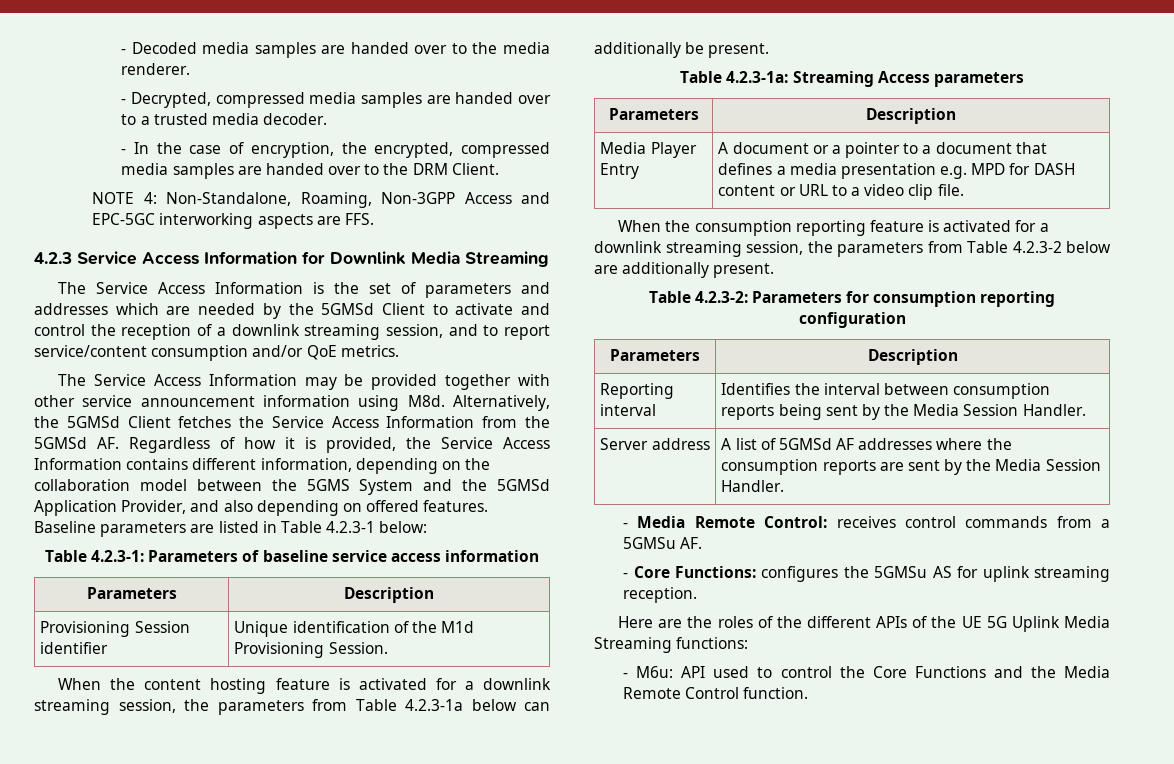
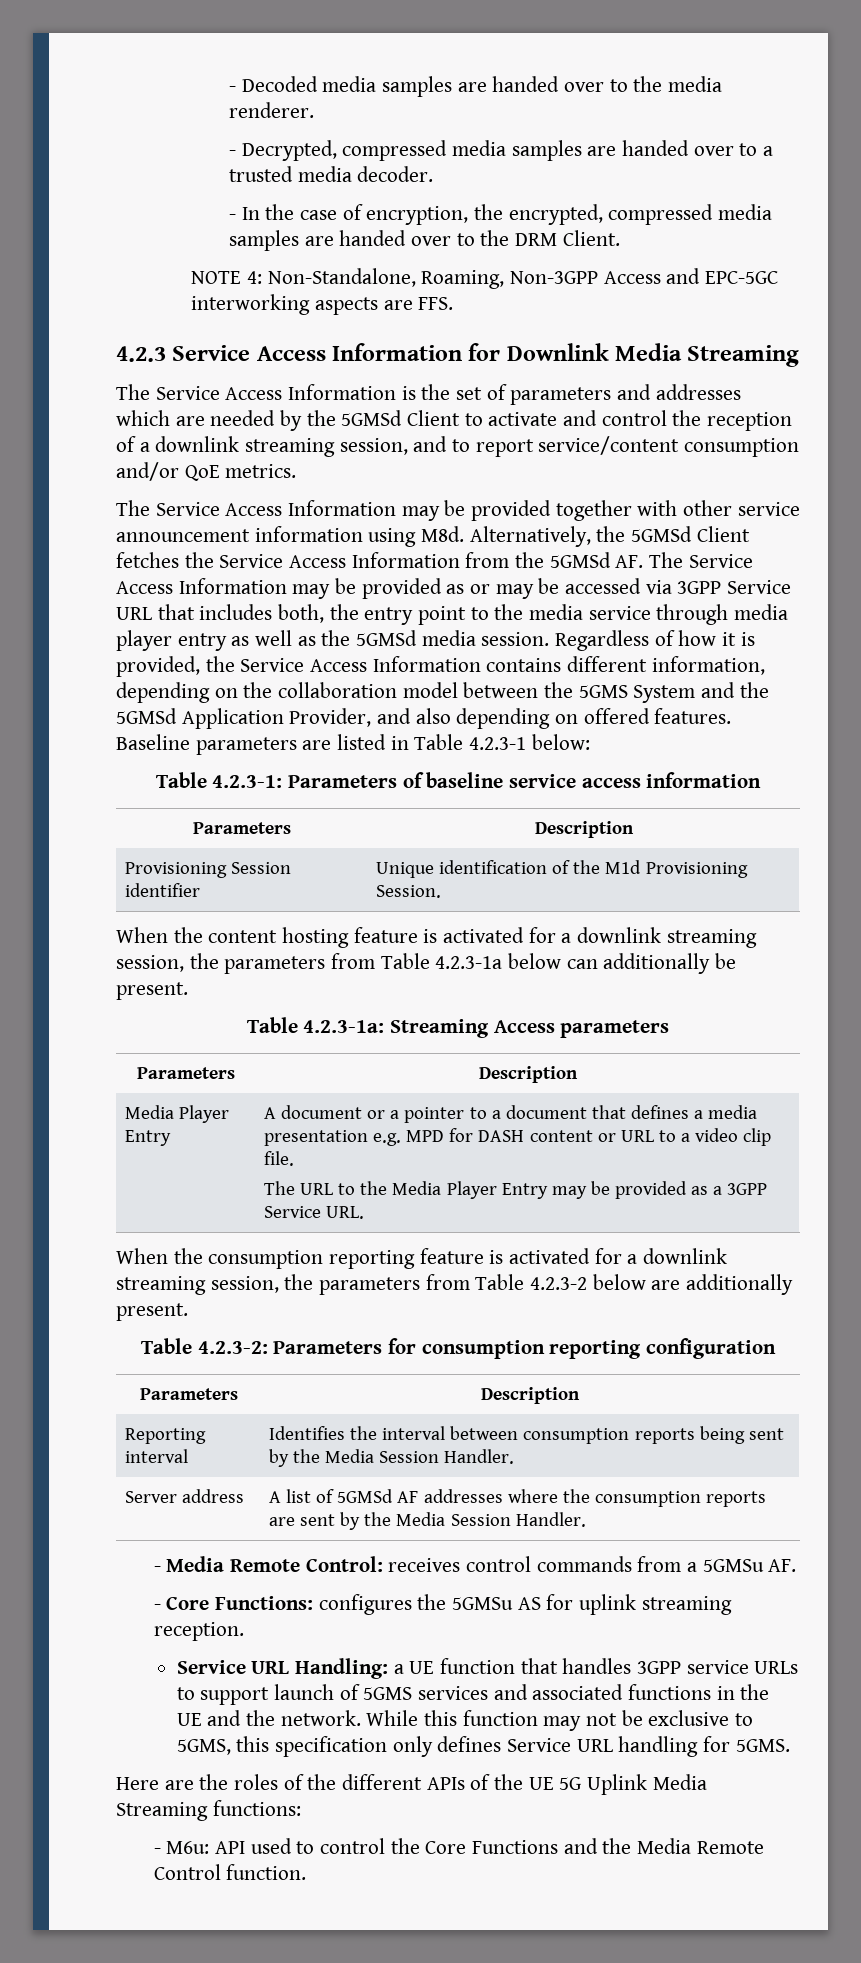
(119, 443) none -> [649,552,753,568] [116,578,792,599] [116,604,789,625] [116,630,550,651] The Service Access Information may be provided as or may be accessed via 3GPP Service URL that includes both, the entry point to the media service through media player entry as well as the 5GMSd media session.
(964, 190) none -> [263,1181,768,1199] [263,1206,365,1219] // The URL to the Media Player Entry may be provided as a 3GPP Service URL.
(698, 595) none -> [176,1658,799,1679] [176,1684,770,1705] [176,1710,754,1731] [176,1736,790,1757] // Service URL Handling: a UE function that handles 3GPP service URLs to support launch of 5GMS services and associated functions in the UE and the network. While this function may not be exclusive to 5GMS, this specification only defines Service URL handling for 5GMS.

